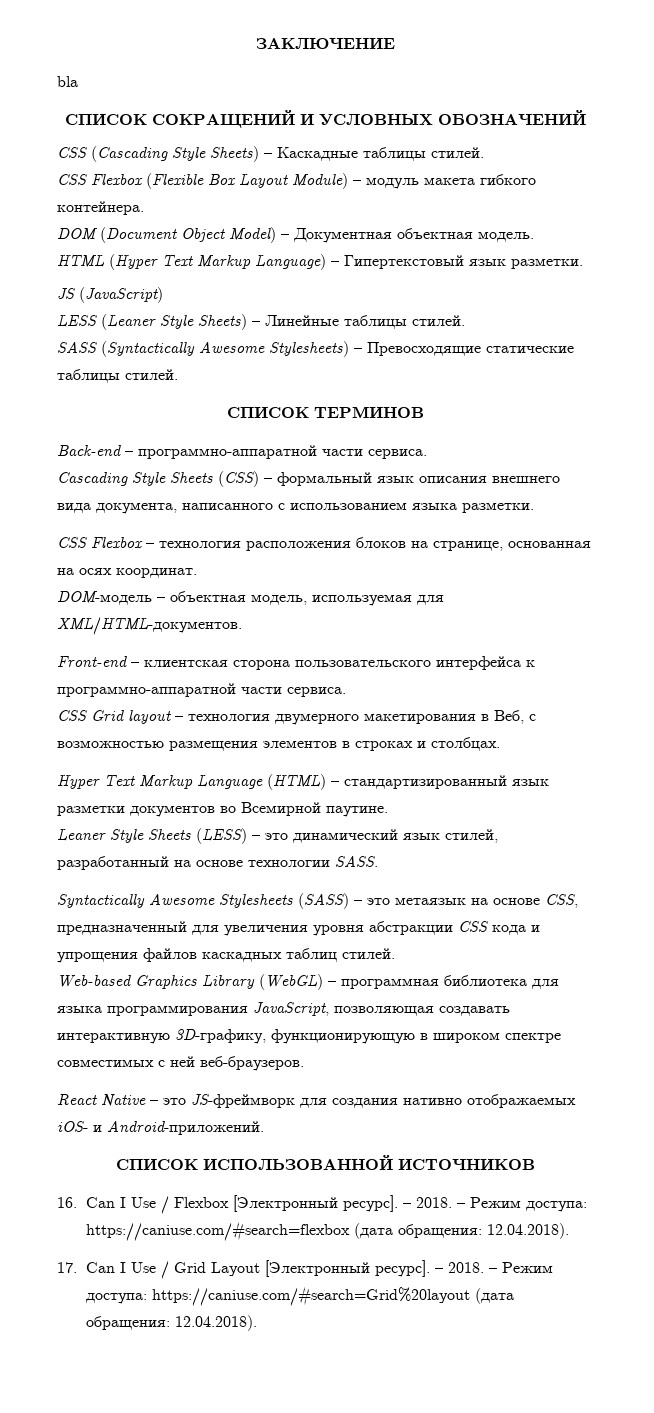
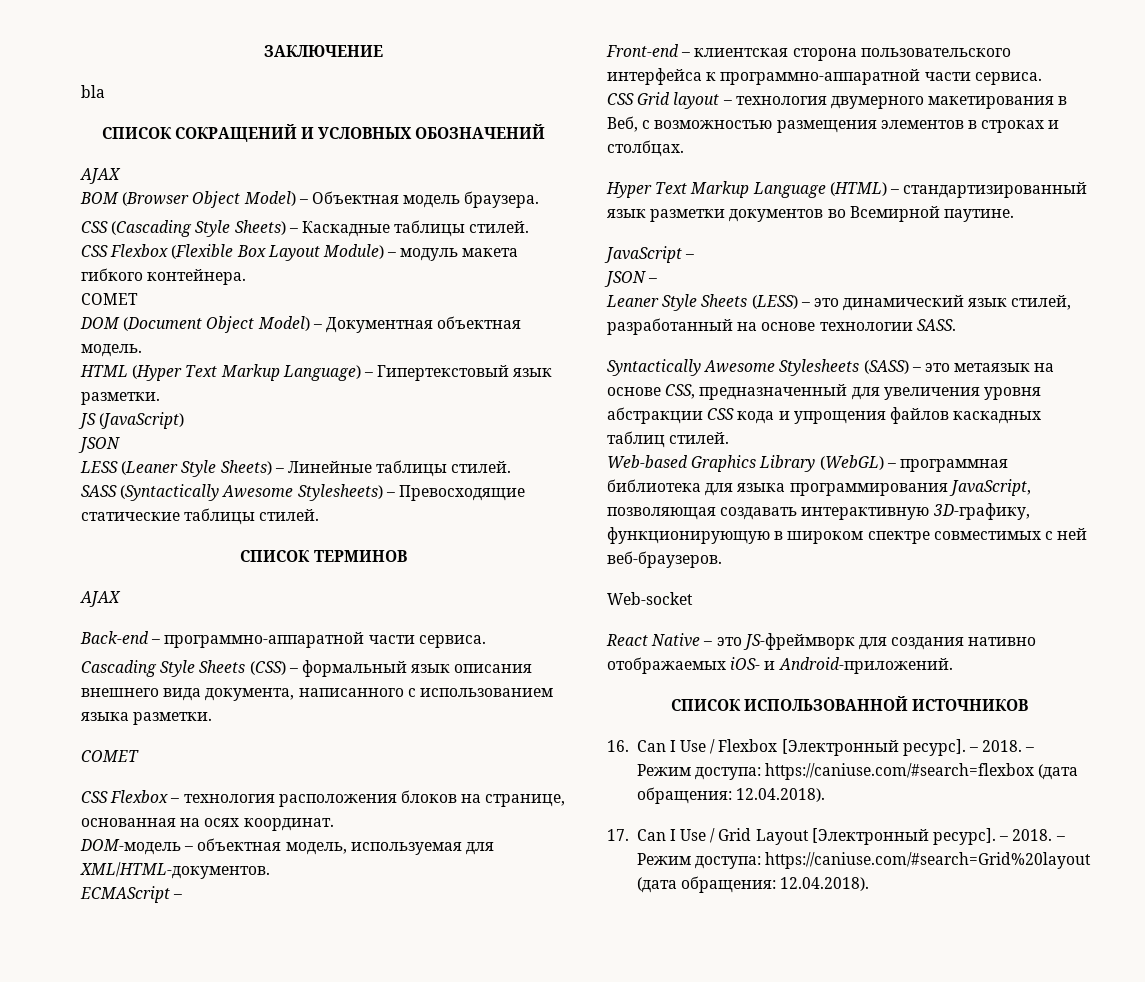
(586, 118) none -> [80,168,121,184] [80,191,540,208] // AJAX // BOM (Browser Object Model) – Объектная модель браузера.
(144, 208) none -> [81,293,138,305] // COMET
(163, 295) none -> [78,437,120,453] // JSON
(424, 412) none -> [80,591,121,607] // AJAX
(534, 507) none -> [81,750,139,762] // COMET
(242, 626) none -> [80,886,183,903] // ECMAScript –
(388, 811) none -> [604,246,695,263] [604,271,658,287] // JavaScript – // JSON –
(304, 1063) none -> [607,592,693,605] // Web-socket

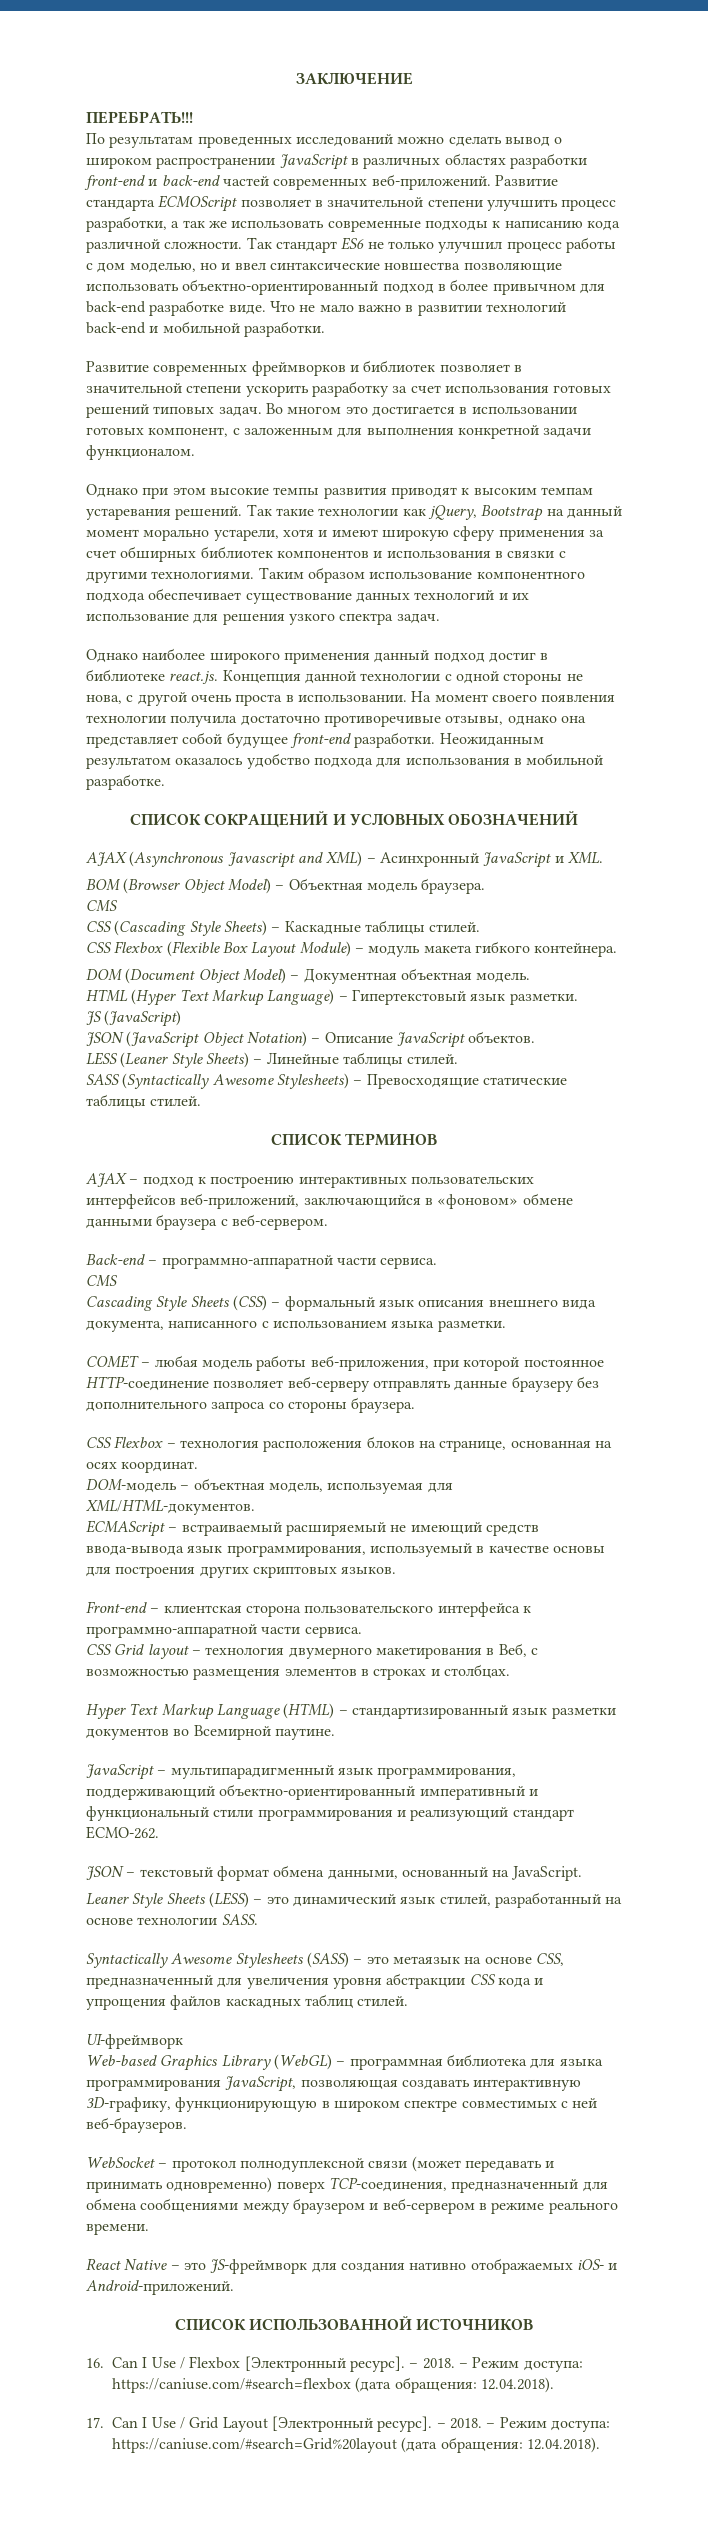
[81,85,105,98] bla -> [86,111,193,124] [86,133,563,148] [86,153,587,170] [84,174,558,190] [86,195,617,212] [86,216,620,232] [86,237,616,253] [86,262,562,273] [86,279,605,295] [86,300,566,316] [86,321,325,337] [86,360,522,376] [86,381,612,397] [86,403,577,418] [86,425,592,439] [86,445,195,460] [86,484,593,499] [86,504,622,521] [86,526,604,541] [86,546,566,562] [86,567,585,583] [86,588,529,604] [86,613,440,625] [86,648,549,664] [86,669,583,685] [86,691,616,706] [86,715,586,727] [86,732,544,748] [86,753,604,769] [86,774,165,790] ПЕРЕБРАТЬ!!! // По результатам проведенных исследований можно сделать вывод о широком распространении JavaScript в различных областях разработки front-end и back-end частей современных веб-приложений. Развитие стандарта ECMOScript позволяет в значительной степени улучшить процесс разработки, а так же использовать современные подходы к написанию кода различной сложности. Так стандарт ES6 не только улучшил процесс работы с дом моделью, но и ввел синтаксические новшества позволяющие использовать объектно-ориентированный подход в более привычном для back-end разработке виде. Что не мало важно в развитии технологий back-end и мобильной разработки. // Развитие современных фреймворков и библиотек позволяет в значительной степени ускорить разработку за счет использования готовых решений типовых задач. Во многом это достигается в использовании готовых компонент, с заложенным для выполнения конкретной задачи функционалом. // Однако при этом высокие темпы развития приводят к высоким темпам устаревания решений. Так такие технологии как jQuery, Bootstrap на данный момент морально устарели, хотя и имеют широкую сферу применения за счет обширных библиотек компонентов и использования в связки с другими технологиями. Таким образом использование компонентного подхода обеспечивает существование данных технологий и их использование для решения узкого спектра задач. // Однако наиболее широкого применения данный подход достиг в библиотеке react.js. Концепция данной технологии с одной стороны не нова, с другой очень проста в использовании. На момент своего появления технологии получила достаточно противоречивые отзывы, однако она представляет собой будущее front-end разработки. Неожиданным результатом оказалось удобство подхода для использования в мобильной разработке.
(121, 176) none -> [129,851,603,868] (Asynchronous Javascript and XML) – Асинхронный JavaScript и XML.
(540, 199) none -> [86,900,117,912] // CMS
[81,293,138,305] // COMET -> (618, 950) none
(120, 445) none -> [126,1031,536,1048] (JavaScript Object Notation) – Описание JavaScript объектов.
(121, 599) none -> [129,1176,534,1188] [86,1193,573,1209] [86,1214,328,1230] – подход к построению интерактивных пользовательских интерфейсов веб-приложений, заключающийся в «фоновом» обмене данными браузера с веб-сервером.
(486, 641) none -> [86,1275,117,1287] // CMS
(139, 756) none -> [141,1355,604,1371] [86,1376,599,1392] [86,1397,416,1413] – любая модель работы веб-приложения, при которой постоянное HTTP-соединение позволяет веб-серверу отправлять данные браузеру без дополнительного запроса со стороны браузера.
(183, 896) none -> [181,1522,539,1536] [86,1543,605,1557] [86,1566,397,1578] встраиваемый расширяемый не имеющий средств ввода-вывода язык программирования, используемый в качестве основы для построения других скриптовых языков.
[604,271,658,287] // JSON – -> [170,1765,517,1779] [86,1784,538,1800] [86,1806,574,1821] [86,1826,159,1839] [86,1865,582,1881] мультипарадигменный язык программирования, поддерживающий объектно-ориентированный императивный и функциональный стили программирования и реализующий стандарт ECMO-262. // JSON – текстовый формат обмена данными, основанный на JavaScript.
(730, 438) none -> [86,2034,183,2049] // UI-фреймворк
[607,592,693,605] Web-socket -> [86,2156,555,2172] [86,2177,608,2193] [86,2198,618,2214] [86,2223,149,2235] WebSocket – протокол полнодуплексной связи (может передавать и принимать одновременно) поверх TCP-соединения, предназначенный для обмена сообщениями между браузером и веб-сервером в режиме реального времени.

